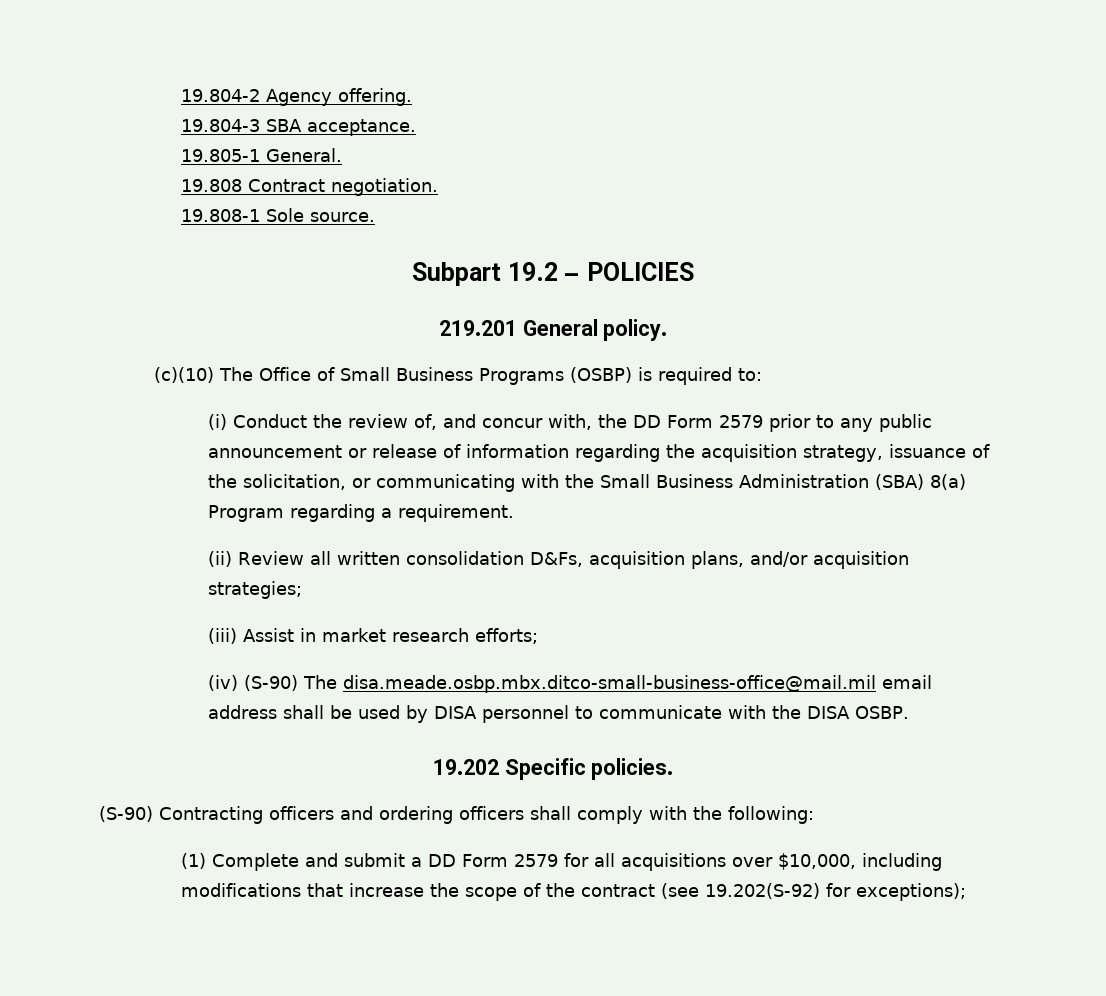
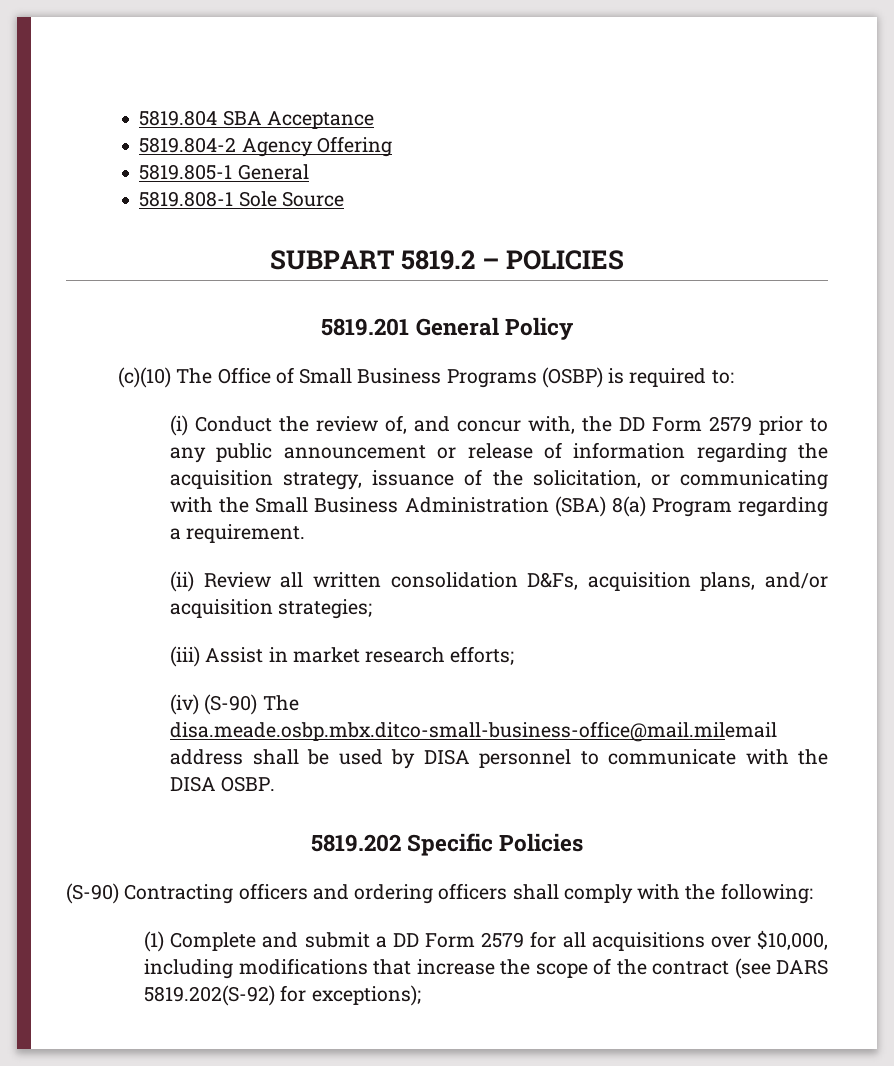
[181,88,413,106] [181,119,417,136] [181,148,343,162] [181,178,439,196] [181,208,376,222] [411,262,558,286] 19.804-2 Agency offering. // 19.804-3 SBA acceptance. // 19.805-1 General. // 19.808 Contract negotiation. // 19.808-1 Sole source. // Subpart 19.2 -> [139,110,375,129] [139,136,393,157] [139,164,309,180] [139,191,345,207] [269,250,475,270] 5819.804 SBA Acceptance // 5819.804-2 Agency Offering // 5819.805-1 General // 5819.808-1 Sole Source // SUBPART 5819.2
[438,319,668,341] 219.201 General policy. -> [321,317,573,340] 5819.201 General Policy
[343,675,933,693] disa.meade.osbp.mbx.ditco-small-business-office@mail.mil email -> [170,721,778,742] disa.meade.osbp.mbx.ditco-small-business-office@mail.milemail
[432,758,674,780] 19.202 Specific policies. -> [310,833,584,856] 5819.202 Specific Policies
[705,883,821,899] 19.202(S-92) -> [775,959,828,975] [144,985,276,1006] DARS 5819.202(S-92)

